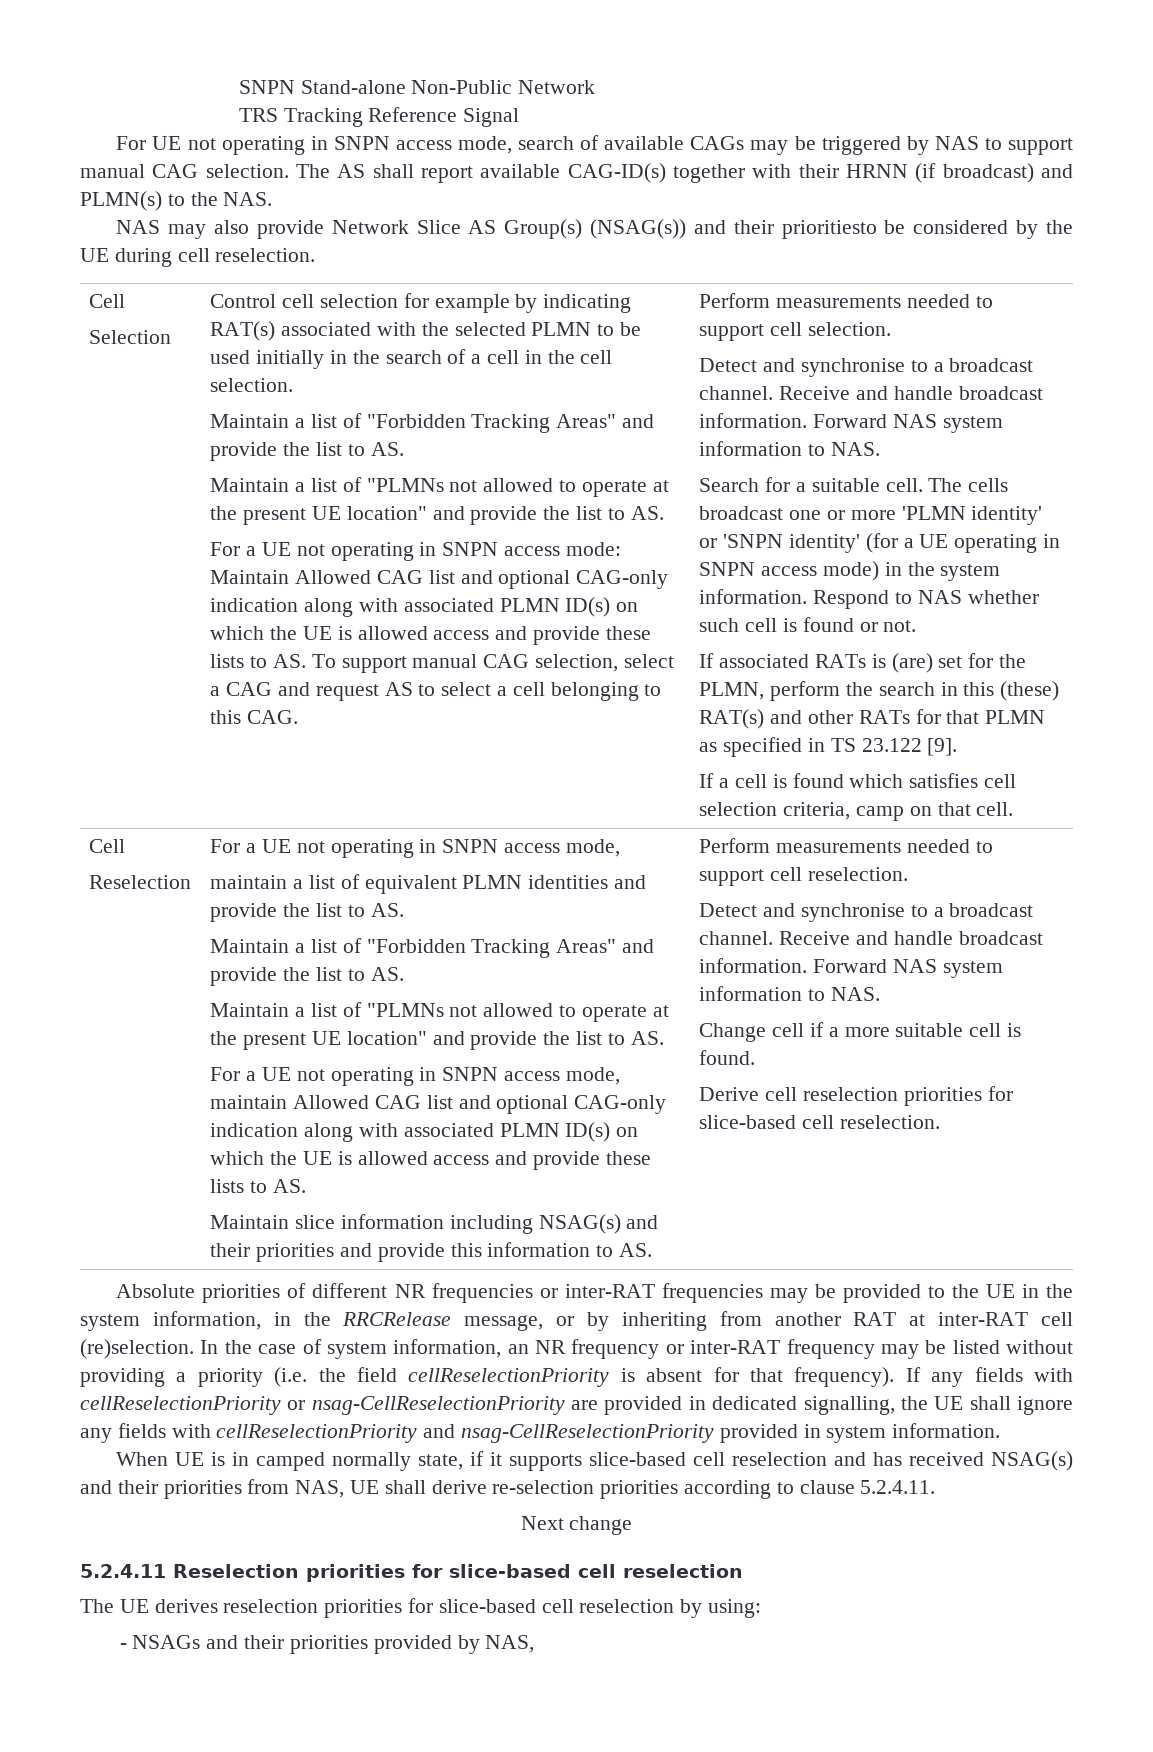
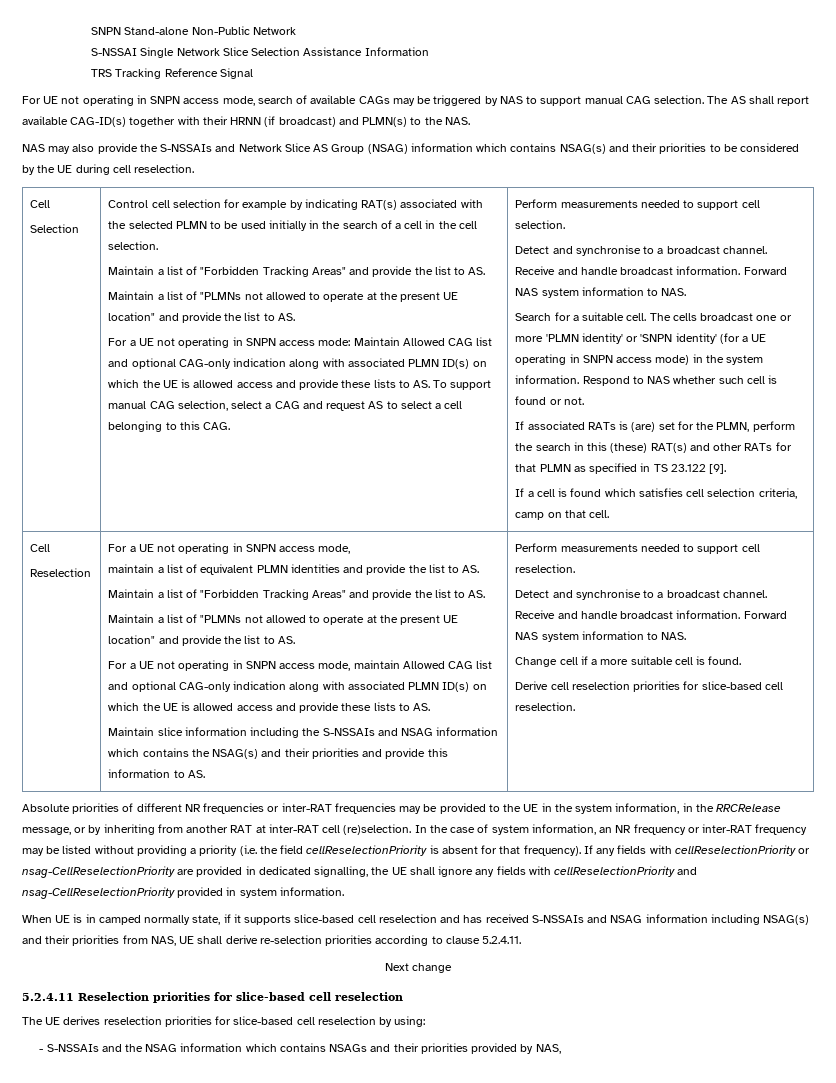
(596, 87) none -> [91,47,429,58] // S-NSSAI Single Network Slice Selection Assistance Information
[331,219,877,239] Network Slice AS Group(s) (NSAG(s)) and their prioritiesto -> [139,143,721,154] the S-NSSAIs and Network Slice AS Group (NSAG) information which contains NSAG(s) and their priorities to
(533, 1224) none -> [302,727,499,736] [108,748,210,757] the S-NSSAIs and NSAG information which contains the
(985, 1459) none -> [531,914,760,925] S-NSSAIs and NSAG information including
(127, 1646) none -> [46,1043,326,1052] S-NSSAIs and the NSAG information which contains

